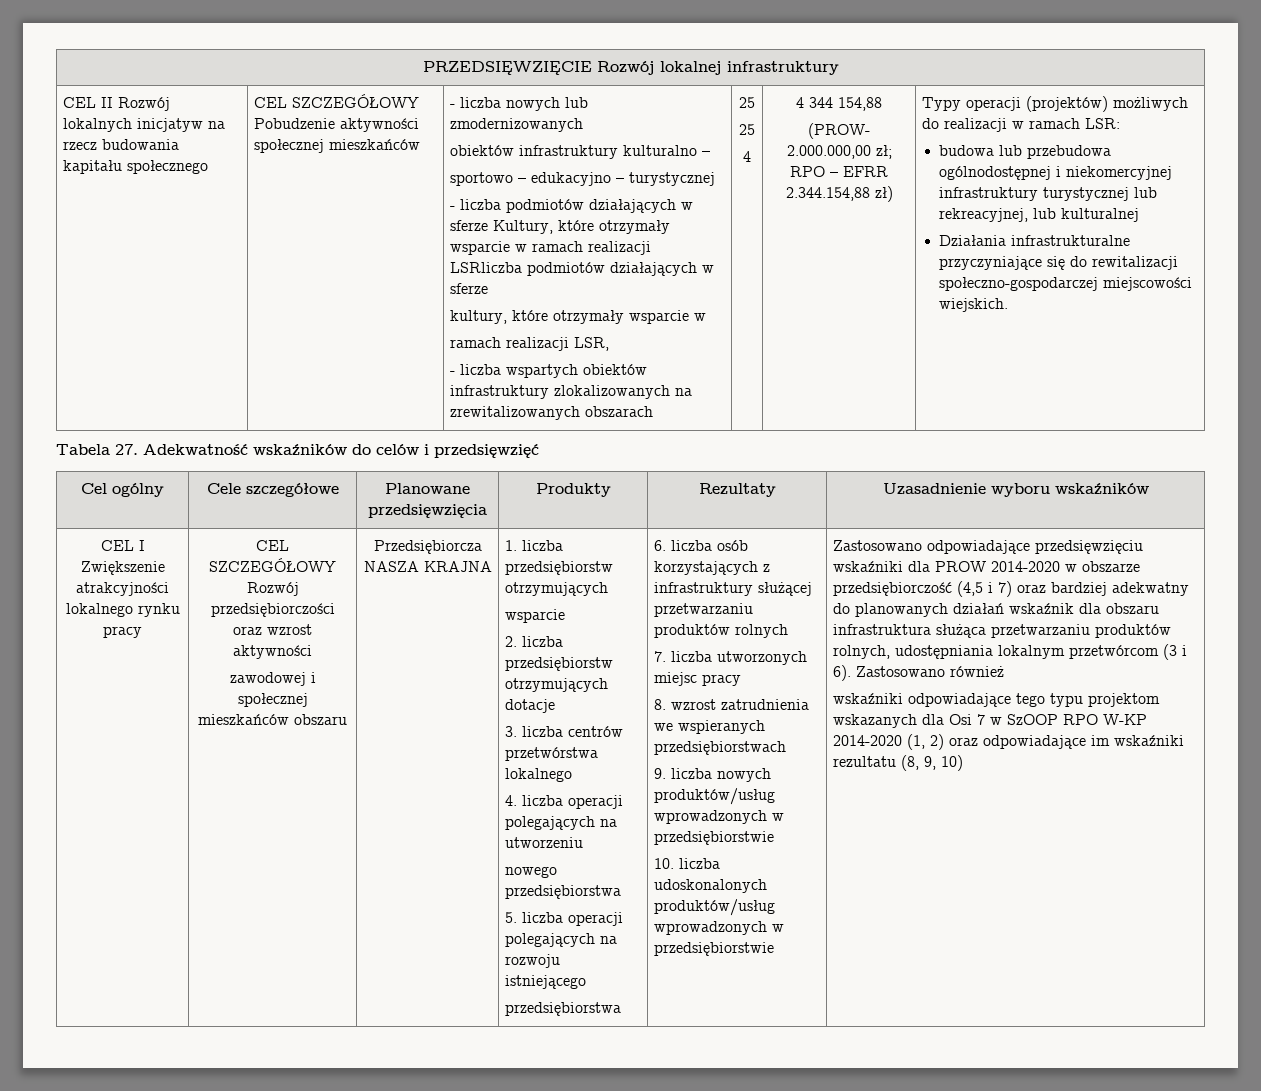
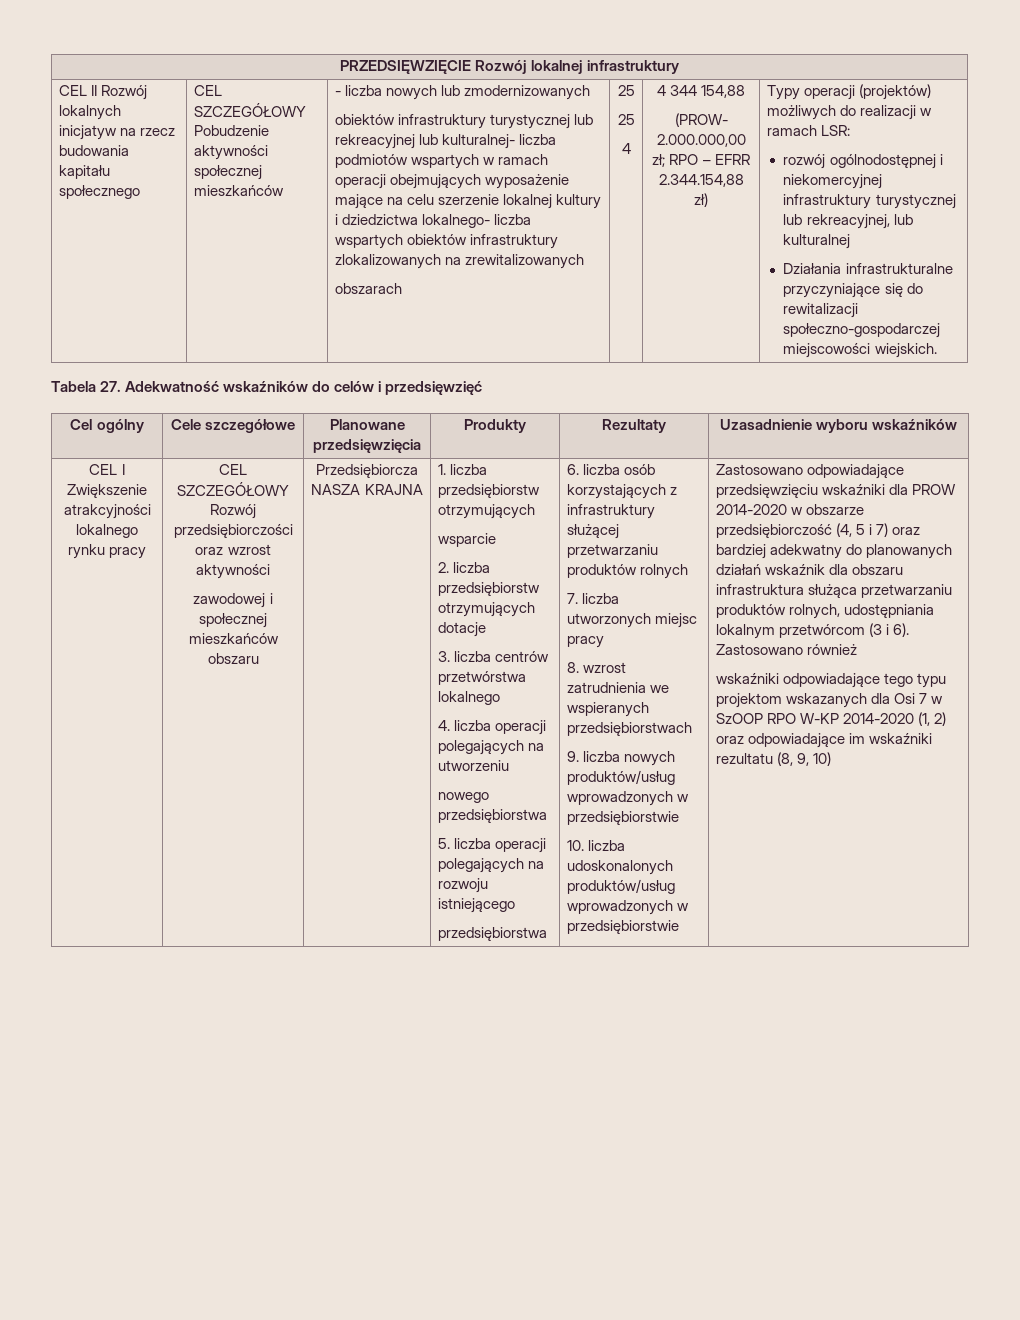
[622,145,710,156] [449,172,715,186] [449,199,693,213] [449,220,670,234] [449,241,651,255] [449,262,714,276] [449,283,488,294] [449,310,706,324] [449,337,609,351] [449,371,455,375] kulturalno – // sportowo – edukacyjno – turystycznej // - liczba podmiotów działających w sferze Kultury, które otrzymały wsparcie w ramach realizacji LSRliczba podmiotów działających w sferze // kultury, które otrzymały wsparcie w // ramach realizacji LSR, // - -> [490,114,594,129] [334,134,557,149] [334,154,549,169] [334,174,570,189] [334,194,602,209] [334,214,491,228] turystycznej lub rekreacyjnej lub kulturalnej- liczba podmiotów wspartych w ramach operacji obejmujących wyposażenie mające na celu szerzenie lokalnej kultury i dziedzictwa lokalnego-
(580, 413) none -> (585, 261) //
[939,145,1112,159] budowa lub przebudowa -> [783,154,826,169] rozwój
[956,581,983,597] (4,5 -> [836,523,866,537] (4, 5

